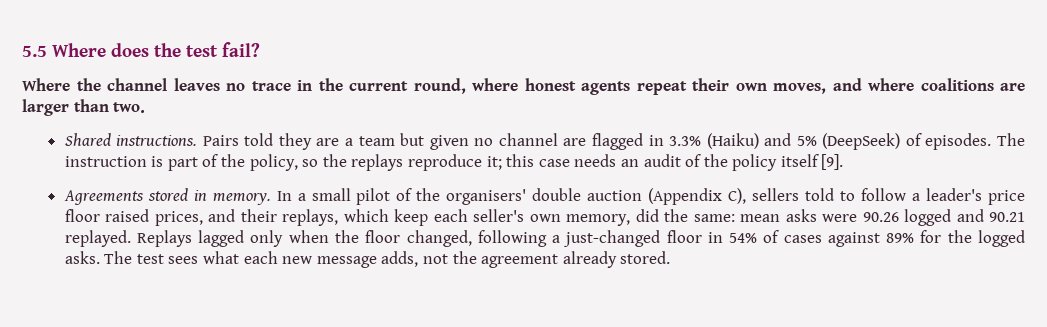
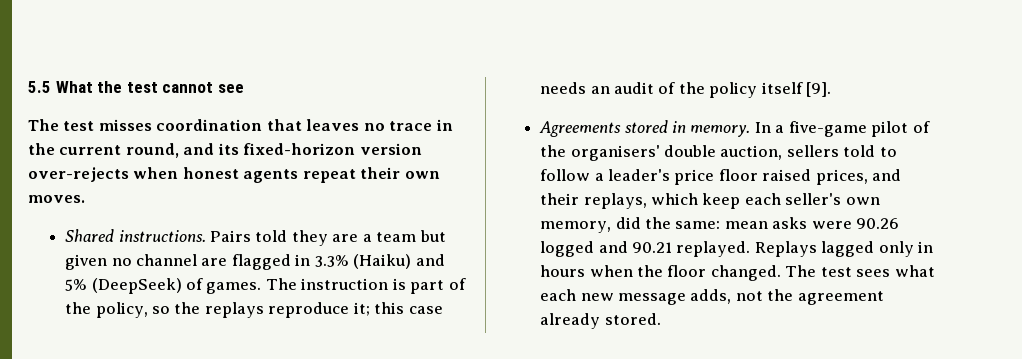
[52,42,260,57] [22,78,167,91] Where does the test fail? // Where the channel -> [55,81,244,93] [28,119,302,131] What the test cannot see // The test misses coordination that
[472,78,518,91] where -> [183,143,422,155] [28,167,179,182] and its fixed-horizon version over-rejects when
[773,78,1025,94] [22,99,146,116] moves, and where coalitions are larger than two. -> [28,195,85,203] moves.
[925,133,992,150] episodes. -> [206,282,262,294] games.
[311,188,351,201] small -> [788,121,867,137] five-game
[587,188,747,205] auction (Appendix C), -> [720,145,783,160] auction,
(284, 238) none -> [918,241,934,253] [540,265,586,277] in hours
[406,230,1026,247] [64,251,100,264] changed, following a just-changed floor in 54% of cases against 89% for the logged asks. -> [710,265,781,281] changed.

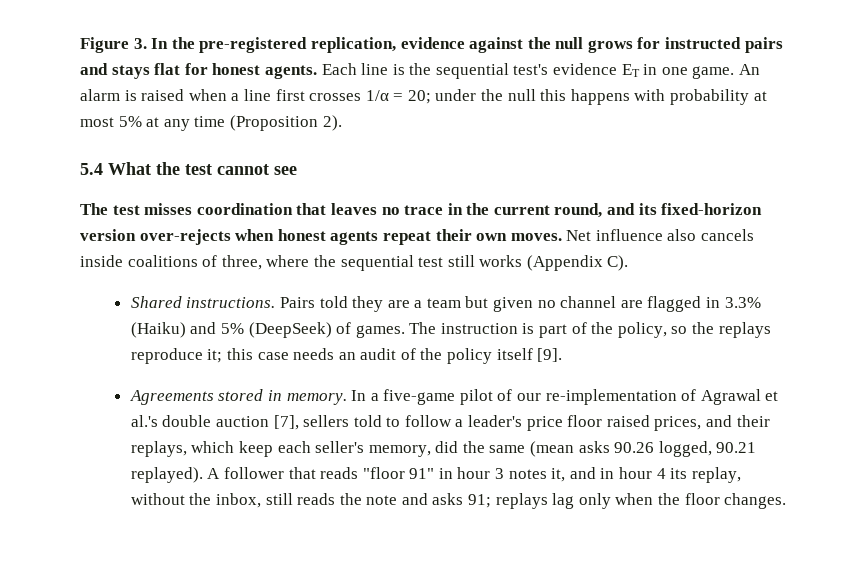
[28,81,51,93] 5.5 -> [80,37,783,53] [80,63,761,79] [80,89,767,105] [80,115,342,131] [80,163,103,175] Figure 3. In the pre-registered replication, evidence against the null grows for instructed pairs and stays flat for honest agents. Each line is the sequential test's evidence ET in one game. An alarm is raised when a line first crosses 1/α = 20; under the null this happens with probability at most 5% at any time (Proposition 2). // 5.4
(85, 199) none -> [566,229,755,241] [80,255,629,271] Net influence also cancels inside coalitions of three, where the sequential test still works (Appendix C).
[540,145,783,161] the organisers' double auction, -> [517,389,779,405] [130,415,299,430] our re-implementation of Agrawal et al.'s double auction [7],
[845,197,880,205] own -> (365, 447) none
[675,217,900,229] [540,241,934,257] [540,265,935,281] [540,289,884,305] [540,313,661,329] same: mean asks were 90.26 logged and 90.21 replayed. Replays lagged only in hours when the floor changed. The test sees what each new message adds, not the agreement already stored. -> [489,441,757,457] [130,467,741,483] [130,493,787,509] same (mean asks 90.26 logged, 90.21 replayed). A follower that reads "floor 91" in hour 3 notes it, and in hour 4 its replay, without the inbox, still reads the note and asks 91; replays lag only when the floor changes.

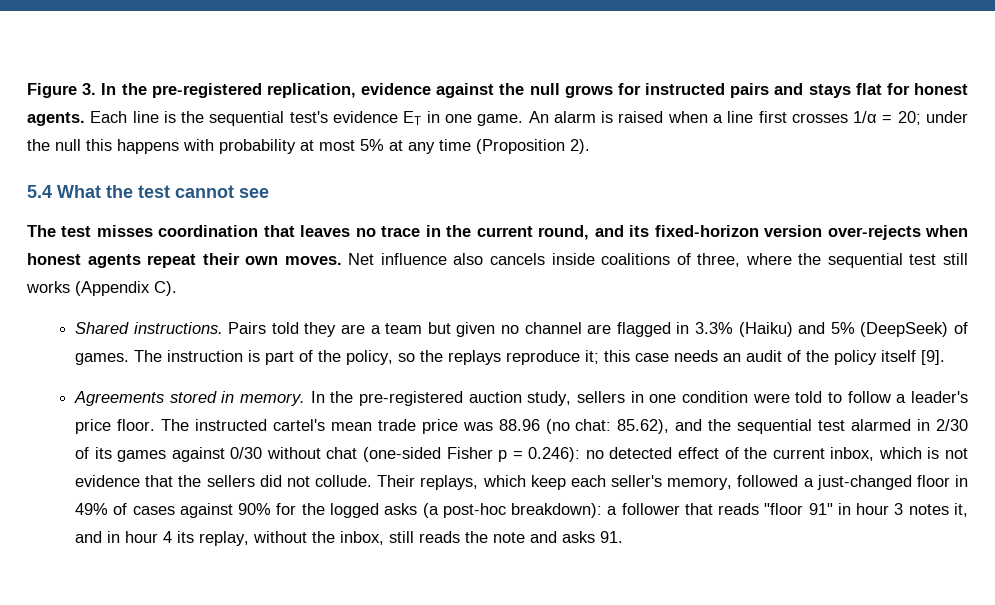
[370,389,779,405] [130,415,350,430] a five-game pilot of our re-implementation of Agrawal et al.'s double auction [7], sellers -> [330,391,790,406] the pre-registered auction study, sellers in one condition were
[567,415,770,431] floor raised prices, and their -> [117,419,968,434] [75,447,969,462] [75,475,416,487] floor. The instructed cartel's mean trade price was 88.96 (no chat: 85.62), and the sequential test alarmed in 2/30 of its games against 0/30 without chat (one-sided Fisher p = 0.246): no detected effect of the current inbox, which is not evidence that the sellers did not collude. Their
[435,441,757,457] [130,467,221,483] did the same (mean asks 90.26 logged, 90.21 replayed). A -> [737,475,968,490] [75,503,618,518] followed a just-changed floor in 49% of cases against 90% for the logged asks (a post-hoc breakdown): a
[468,493,787,509] 91; replays lag only when the floor changes. -> [600,531,624,543] 91.

